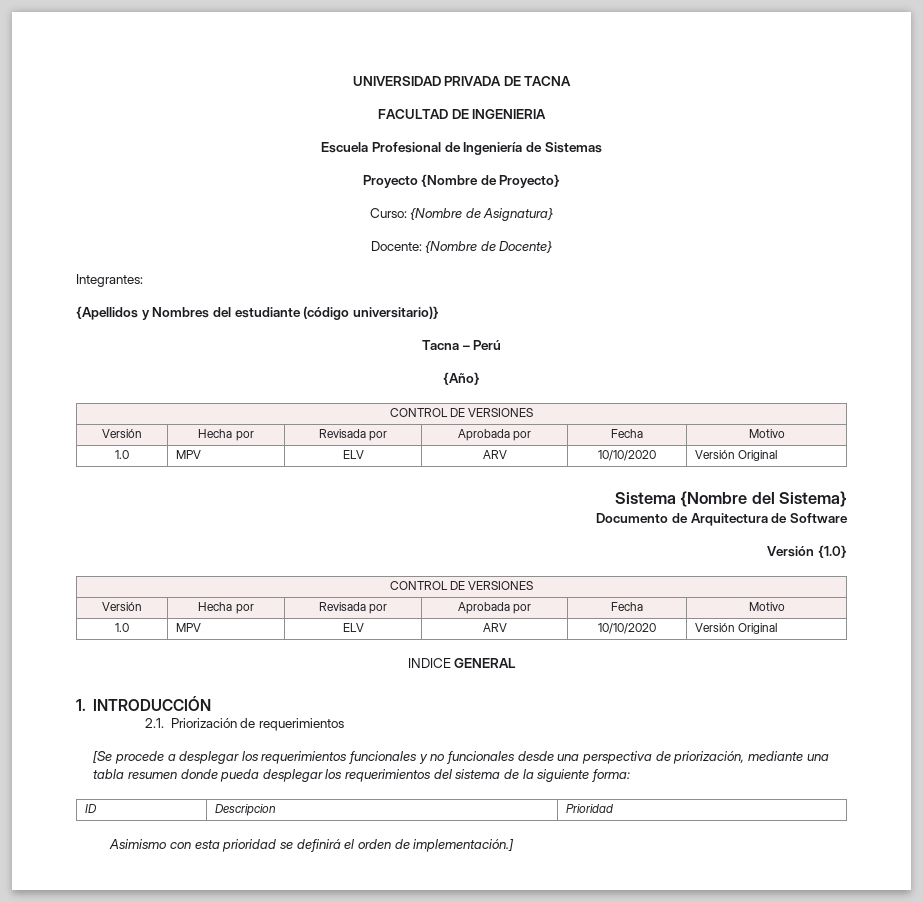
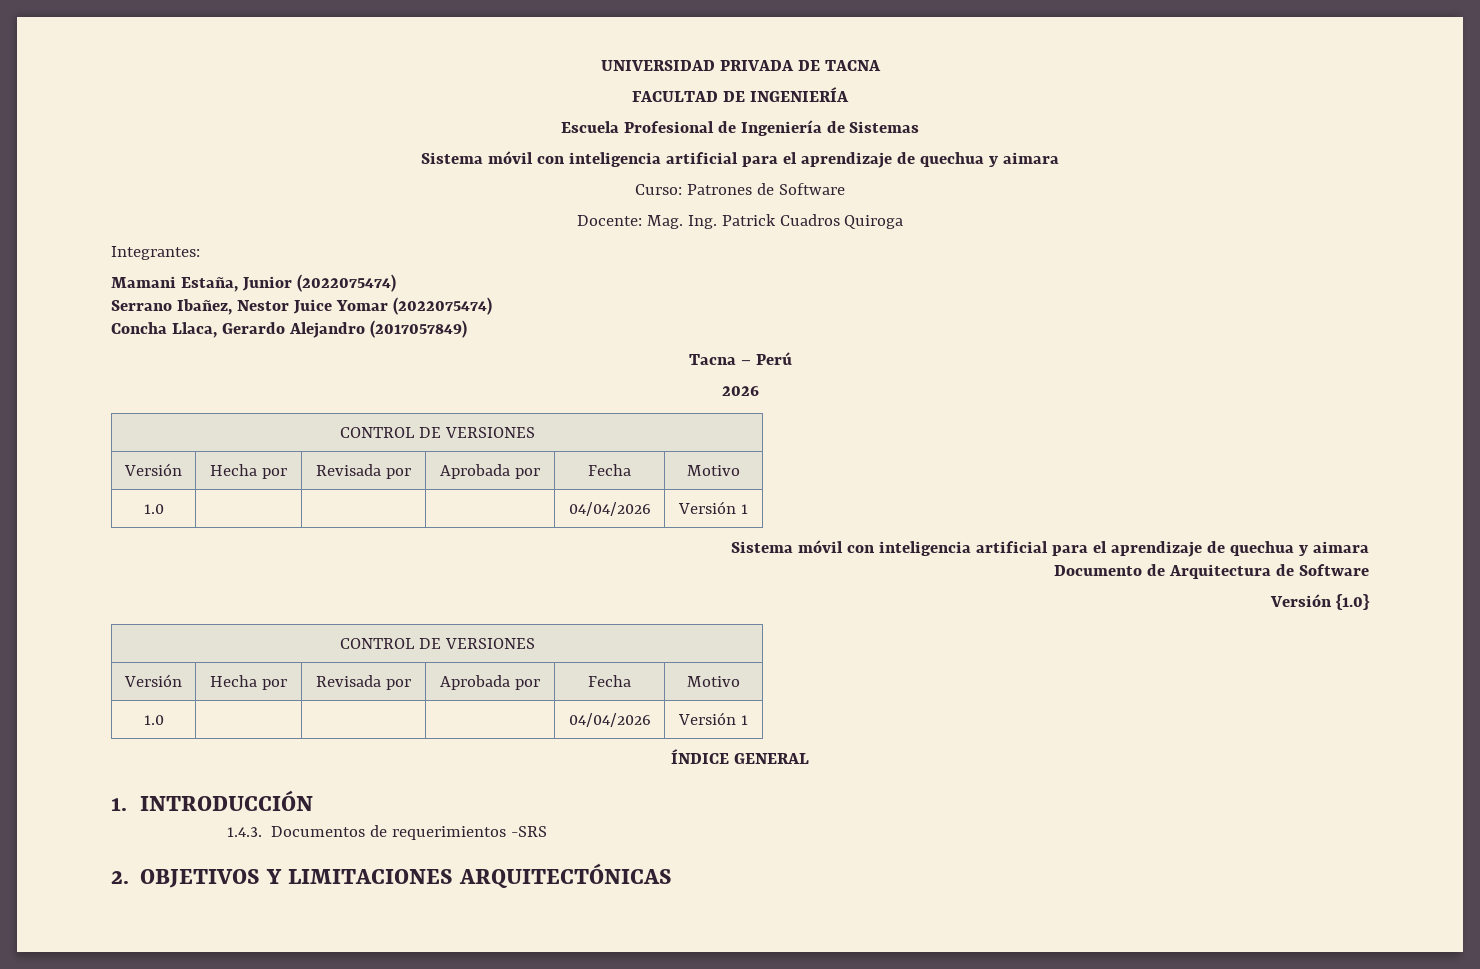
[472,109,547,119] INGENIERIA -> [749,87,849,102] INGENIERÍA
[362,174,561,188] [369,208,554,221] [370,241,553,253] [76,274,143,287] [76,306,439,320] Proyecto {Nombre de Proyecto} // Curso: {Nombre de Asignatura} // Docente: {Nombre de Docente} // Integrantes: // {Apellidos y Nombres del estudiante (código universitario)} -> [421,151,1059,168] [635,183,845,195] [576,214,904,229] [111,246,200,260] [111,274,396,292] [111,297,492,315] [111,320,467,338] Sistema móvil con inteligencia artificial para el aprendizaje de quechua y aimara // Curso: Patrones de Software // Docente: Mag. Ing. Patrick Cuadros Quiroga // Integrantes: // Mamani Estaña, Junior (2022075474) // Serrano Ibañez, Nestor Juice Yomar (2022075474) // Concha Llaca, Gerardo Alejandro (2017057849)
[443,372,480,385] {Año} -> [721,386,759,396] 2026
[175,450,201,459] [342,450,364,459] [482,450,507,459] [598,450,656,461] [694,450,778,461] [614,491,848,507] MPV | ELV | ARV | 10/10/2020 | Versión Original // Sistema {Nombre del Sistema} -> [568,502,651,516] [678,501,748,514] [731,540,1369,557] | | | 04/04/2026 | Versión 1 // Sistema móvil con inteligencia artificial para el aprendizaje de quechua y aimara
[175,623,201,632] [342,623,364,632] [482,623,507,632] [598,623,656,634] [694,623,778,634] [407,658,451,668] MPV | ELV | ARV | 10/10/2020 | Versión Original // INDICE -> [568,713,651,727] [678,712,748,725] [671,749,730,764] | | | 04/04/2026 | Versión 1 // ÍNDICE
[144,718,237,728] 2.1. Priorización -> [227,826,366,837] 1.4.3. Documentos
[93,751,829,764] [93,769,630,782] [84,804,97,813] [214,804,276,816] [565,804,613,813] [109,839,515,852] // [Se procede a desplegar los requerimientos funcionales y no funcionales desde una perspectiva de priorización, mediante una tabla resumen donde pueda desplegar los requerimientos del sistema de la siguiente forma: // ID | Descripcion | Prioridad // Asimismo con esta prioridad se definirá el orden de implementación.] -> [511,826,548,837] [111,863,673,888] -SRS // 2. OBJETIVOS Y LIMITACIONES ARQUITECTÓNICAS

